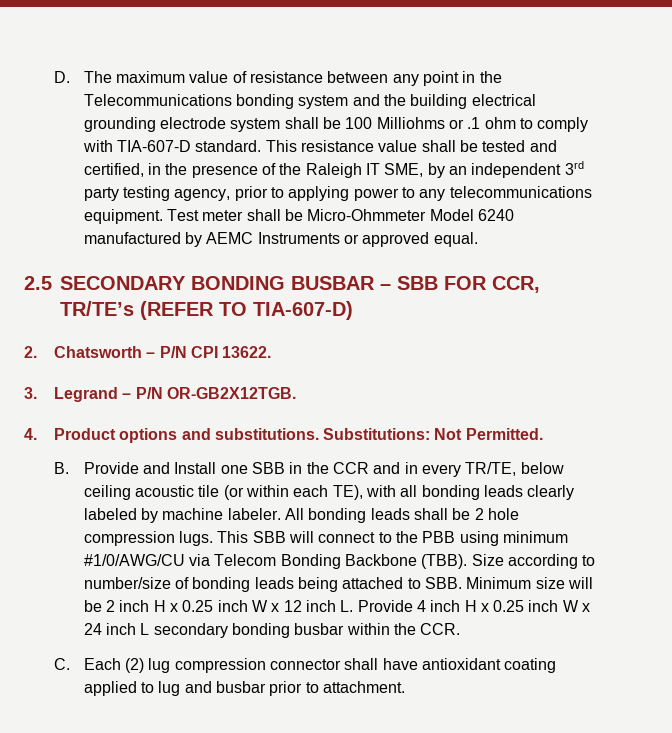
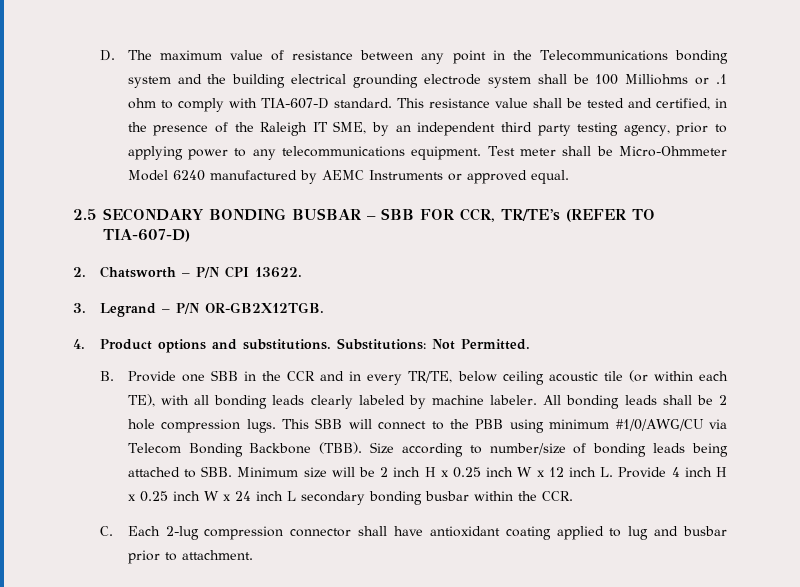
[564,161,584,175] 3rd -> [500,122,532,132] third
[143,462,217,474] and Install -> (176, 376) none
[125,658,171,673] (2) lug -> [165,526,199,540] 2-lug

